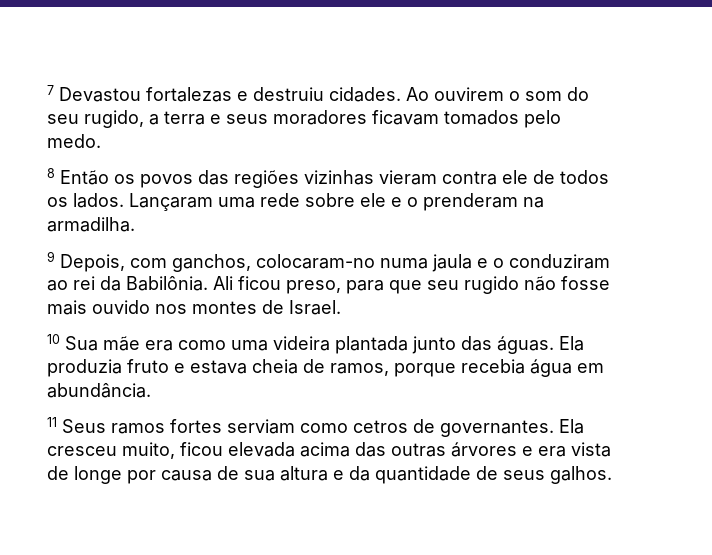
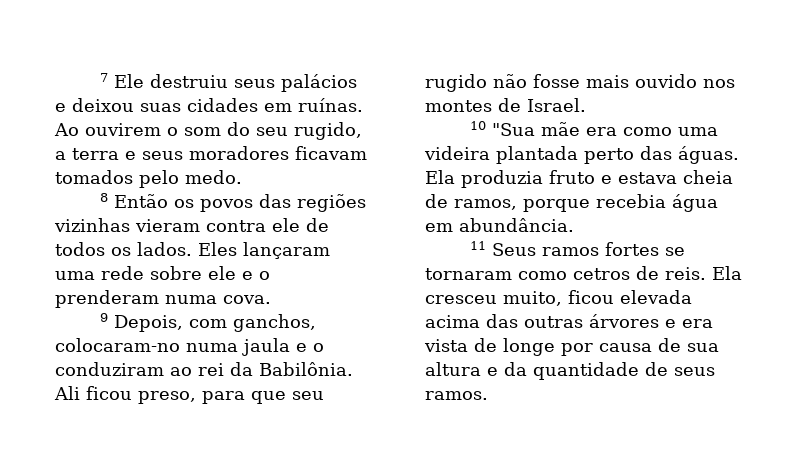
[59,87,401,102] Devastou fortalezas e destruiu cidades. -> [114,74,358,92] [55,98,363,112] Ele destruiu seus palácios e deixou suas cidades em ruínas.
[129,193,213,211] Lançaram -> [198,242,330,259] Eles lançaram
[523,197,544,208] [47,217,135,232] na armadilha. -> [165,295,271,304] numa cova.
[65,336,98,351] Sua -> [492,123,536,136] "Sua
[412,336,456,354] junto -> [584,148,634,164] perto
[227,419,295,434] serviam -> [665,247,686,256] [425,268,512,280] se tornaram
[440,420,554,437] governantes. -> [665,267,706,280] reis.
[550,466,612,484] galhos. -> [425,391,488,400] ramos.

